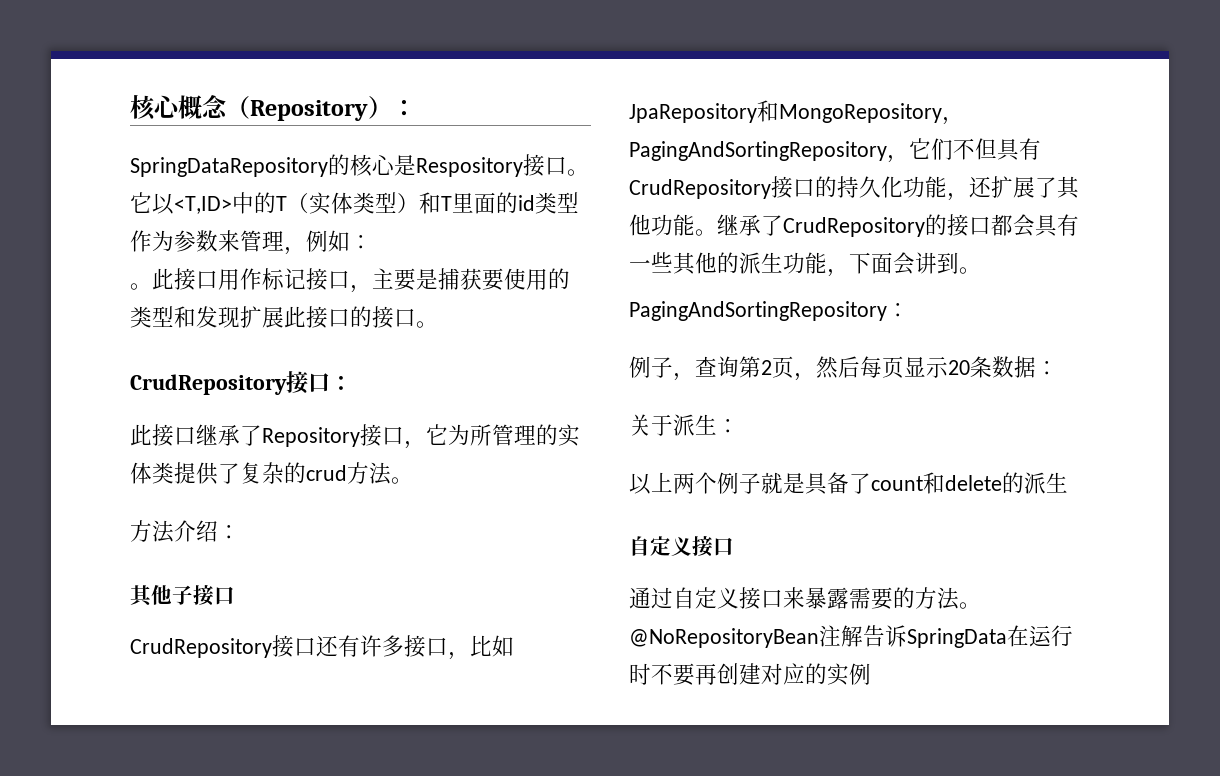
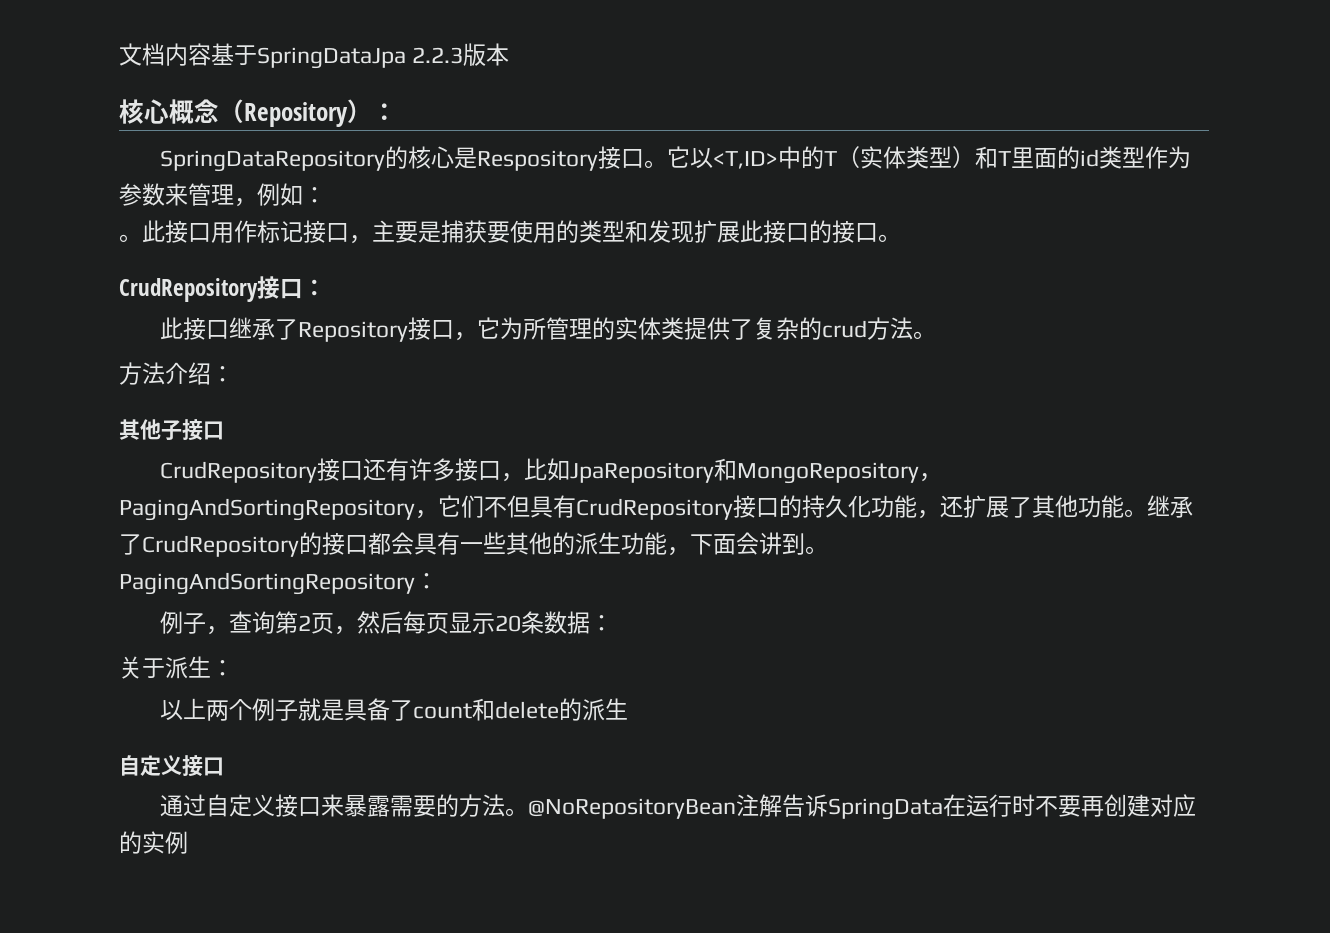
(130, 108) none -> [119,43,510,69] 文档内容基于SpringDataJpa 2.2.3版本 //

